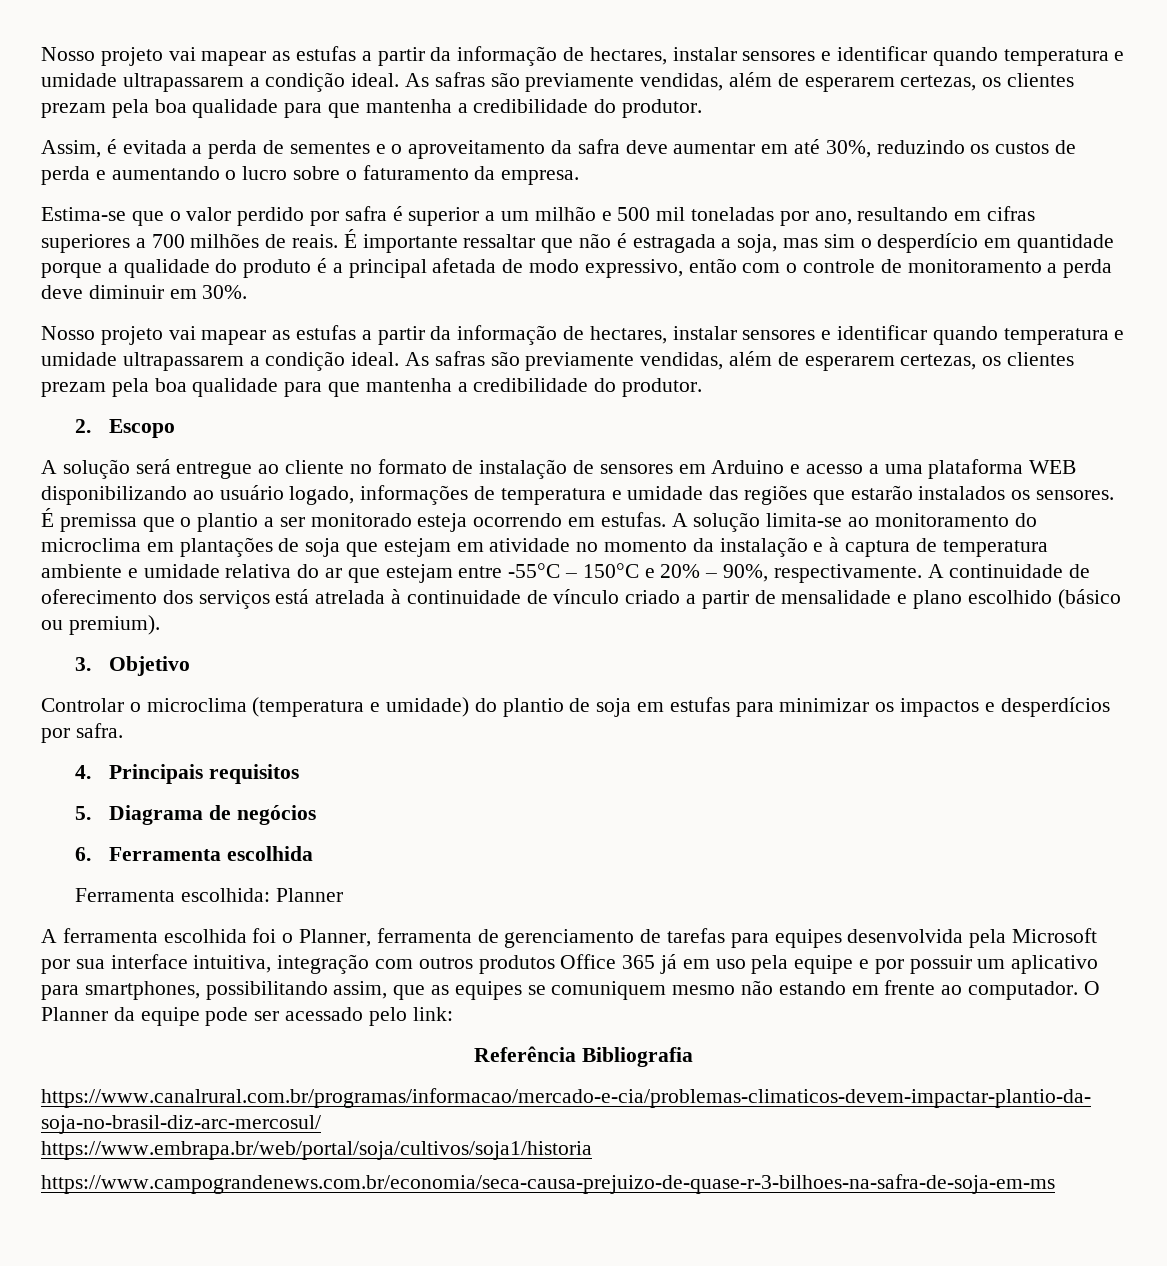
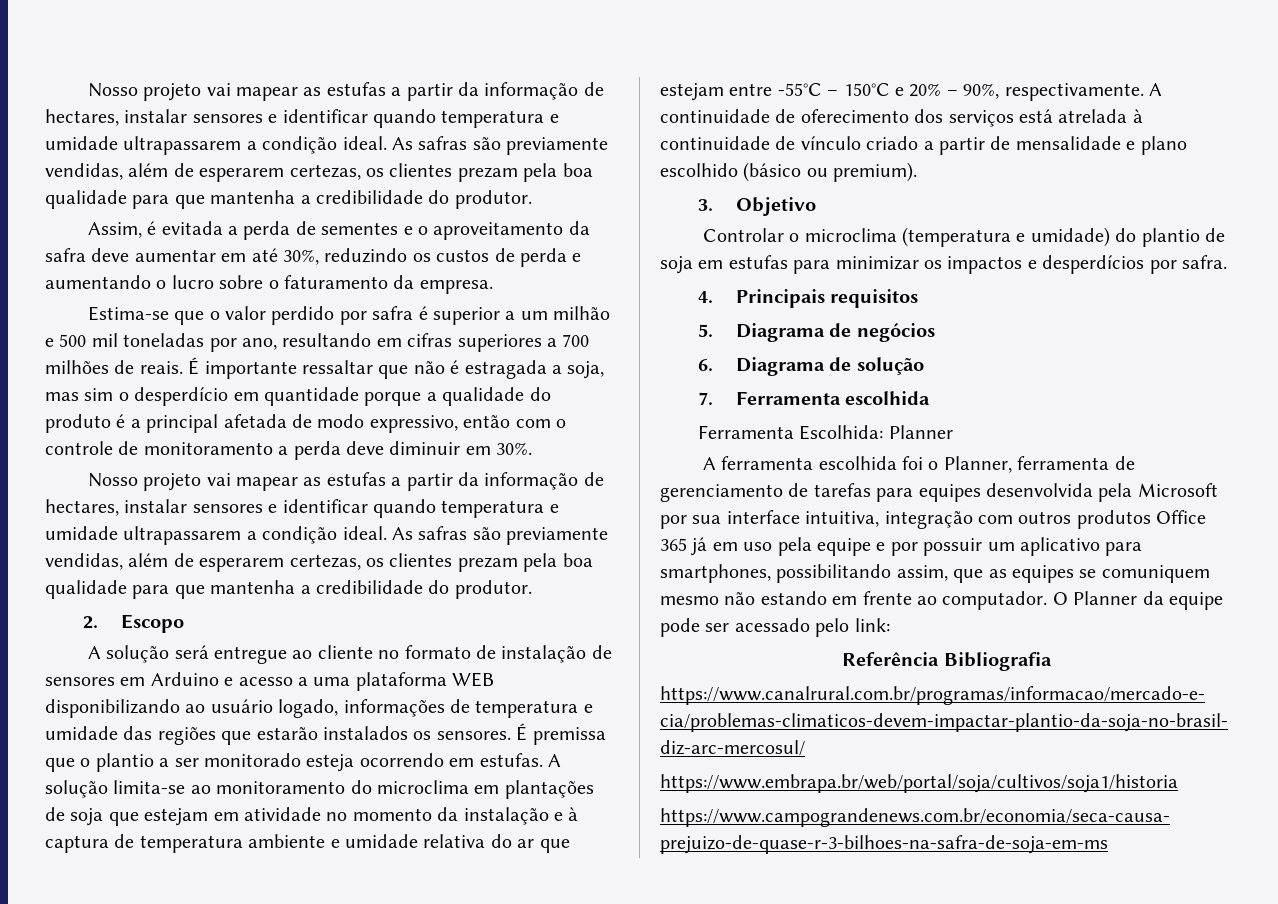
(91, 854) none -> [735,357,924,376] [697,392,713,405] Diagrama de solução // 7.
[180,888,270,902] escolhida: -> [799,425,884,440] Escolhida:

